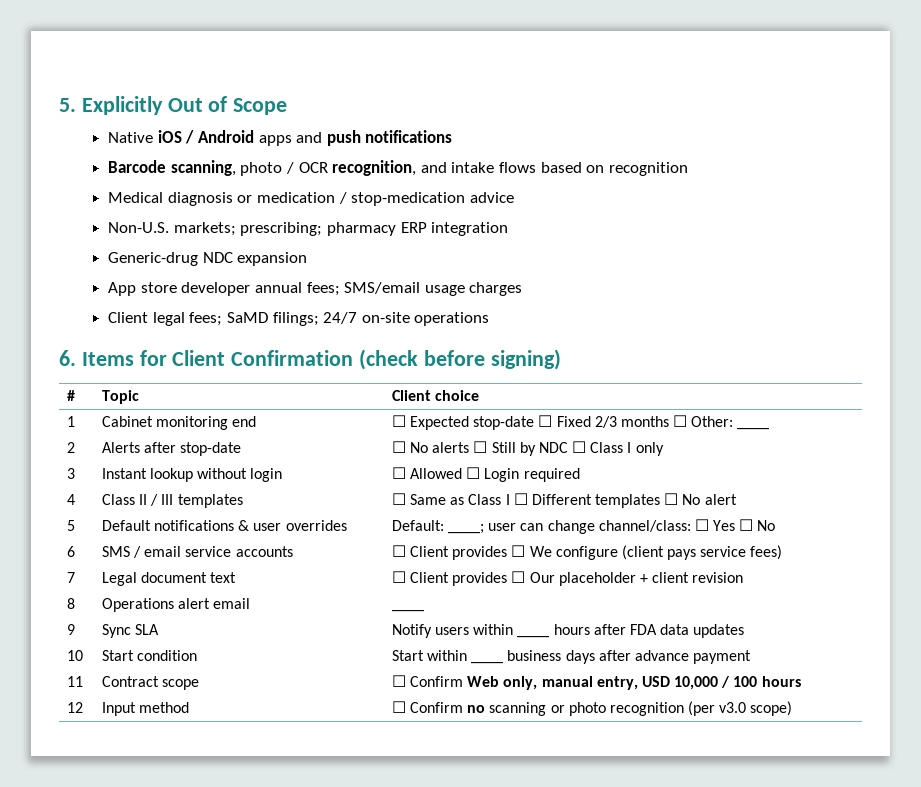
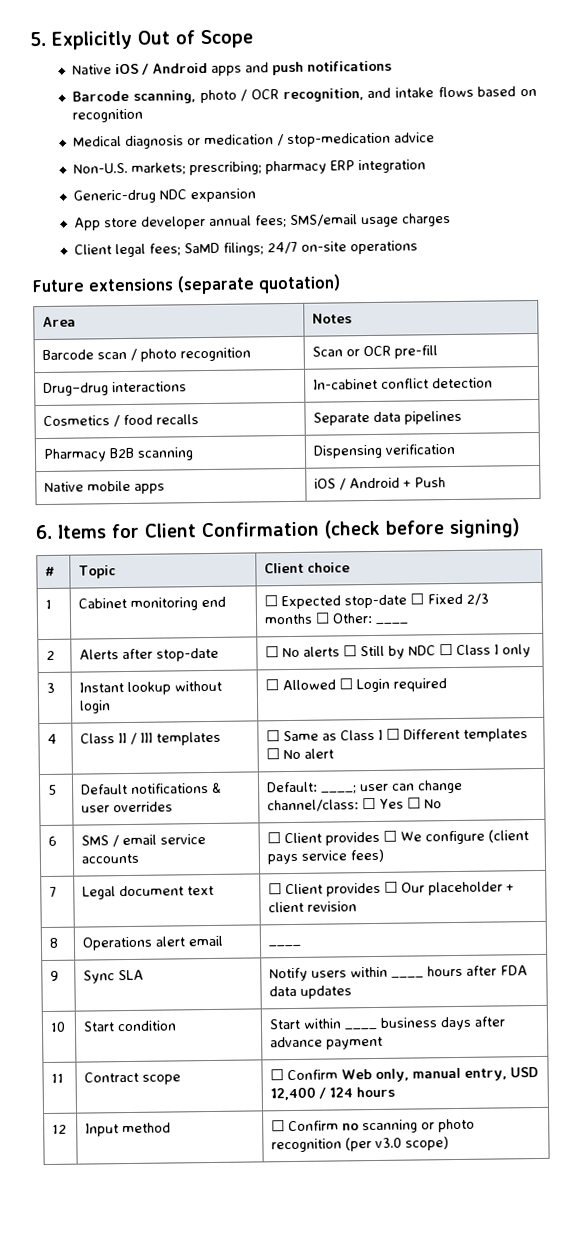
(490, 319) none -> [32,274,341,295] [42,316,77,328] [312,313,353,324] [42,347,252,362] [312,345,439,359] [43,381,188,396] [313,377,494,390] [43,414,200,428] [313,410,463,426] [43,447,195,462] [313,443,457,459] [44,480,166,494] [314,477,447,491] // Future extensions (separate quotation) // Area | Notes // Barcode scan / photo recognition | Scan or OCR pre-fill // Drug–drug interactions | In-cabinet conflict detection // Cosmetics / food recalls | Separate data pipelines // Pharmacy B2B scanning | Dispensing verification // Native mobile apps | iOS / Android + Push
[674,676,758,690] 10,000 / 100 -> [270,1086,354,1101] 12,400 / 124

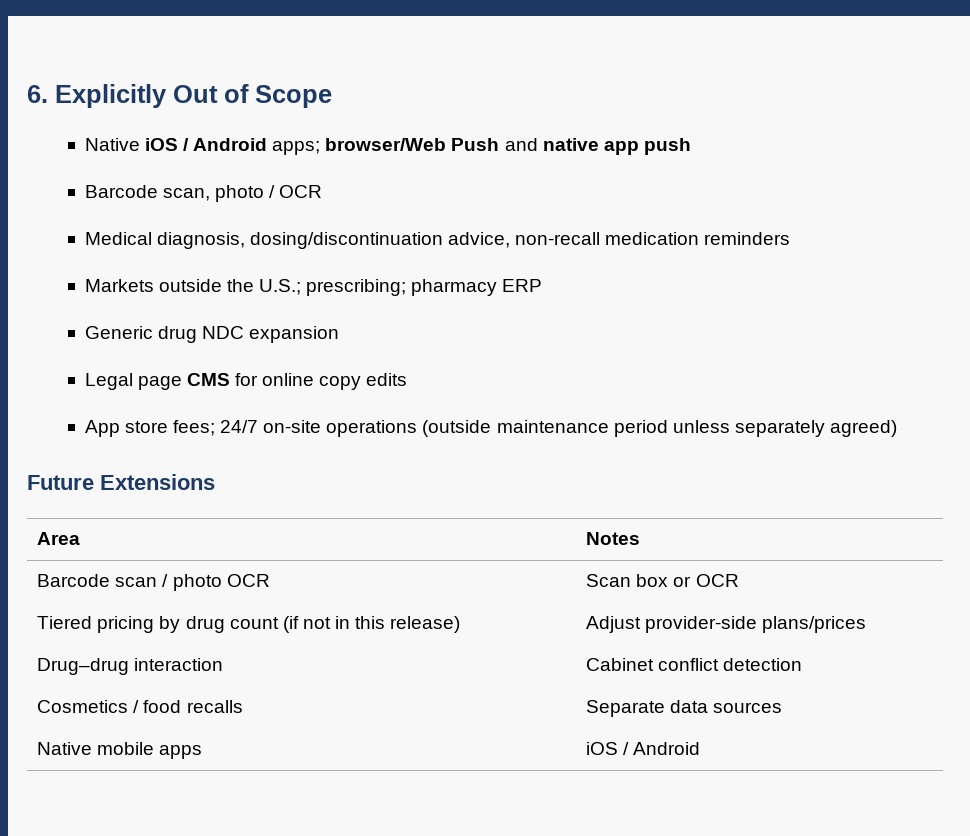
[29,31,46,47] 5. -> [27,85,48,103] 6.
[211,62,270,76] apps and -> [272,138,639,155] apps; browser/Web Push and native app
[307,60,393,72] [72,90,197,104] notifications // Barcode scanning, -> [84,185,210,201] // Barcode scan,
[282,86,538,103] [72,108,144,123] [73,132,436,149] [73,162,187,175] recognition, and intake flows based on recognition // Medical diagnosis or medication / stop-medication advice // Non-U.S. markets; -> [84,232,791,249] [84,279,302,295] // Medical diagnosis, dosing/discontinuation advice, non-recall medication reminders // Markets outside the U.S.;
[358,159,427,174] [73,189,157,204] integration // Generic-drug -> [84,326,197,343] // Generic drug
[74,213,452,231] [74,240,419,258] [32,274,341,295] App store developer annual fees; SMS/email usage charges // Client legal fees; SaMD filings; 24/7 on-site operations // Future extensions (separate quotation) -> [84,373,408,390] [84,420,898,437] [27,474,215,490] Legal page CMS for online copy edits // App store fees; 24/7 on-site operations (outside maintenance period unless separately agreed) // Future Extensions
[180,347,252,362] recognition -> [226,574,270,587] OCR
(344, 351) none -> [636,574,669,587] box
[394,345,439,359] pre-fill -> [37,616,461,633] [586,616,867,633] // Tiered pricing by drug count (if not in this release) | Adjust provider-side plans/prices
[112,381,188,393] [313,378,379,390] interactions | In-cabinet -> [134,658,224,671] [586,658,655,671] interaction | Cabinet
[404,410,463,425] [43,447,195,462] [313,443,457,459] pipelines // Pharmacy B2B scanning | Dispensing verification -> [713,702,783,713] sources
[403,477,447,488] [35,518,521,540] [45,566,56,576] [78,565,117,579] [264,562,351,574] [45,599,53,609] [78,596,227,611] [264,593,490,610] [264,612,410,625] [46,650,56,660] [79,647,220,662] [265,644,532,659] [46,682,56,693] [79,680,223,695] [79,700,112,714] [265,678,448,693] [47,733,58,744] [80,731,222,746] [266,728,529,742] [266,748,335,760] [48,784,58,795] [81,782,223,795] [81,801,174,813] [267,779,464,794] [267,797,443,813] [48,835,58,846] [81,834,207,848] [81,853,140,864] [267,829,530,846] [267,848,385,865] [49,886,58,897] [82,885,215,900] [268,881,515,897] [268,901,358,913] [49,937,60,948] [82,935,225,951] [268,944,303,948] [50,970,60,981] [83,969,145,984] [269,965,529,982] [269,985,353,999] [50,1021,67,1032] [83,1020,178,1032] [269,1016,507,1031] [270,1036,384,1050] [51,1073,65,1083] [84,1071,182,1085] [270,1066,540,1082] [270,1086,396,1101] [52,1124,68,1134] [85,1122,172,1137] [271,1118,476,1134] [271,1136,450,1153] + Push // 6. Items for Client Confirmation (check before signing) // # | Topic | Client choice // 1 | Cabinet monitoring end | ☐ Expected stop-date ☐ Fixed 2/3 months ☐ Other: ____ // 2 | Alerts after stop-date | ☐ No alerts ☐ Still by NDC ☐ Class I only // 3 | Instant lookup without login | ☐ Allowed ☐ Login required // 4 | Class II / III templates | ☐ Same as Class I ☐ Different templates ☐ No alert // 5 | Default notifications & user overrides | Default: ____; user can change channel/class: ☐ Yes ☐ No // 6 | SMS / email service accounts | ☐ Client provides ☐ We configure (client pays service fees) // 7 | Legal document text | ☐ Client provides ☐ Our placeholder + client revision // 8 | Operations alert email | ____ // 9 | Sync SLA | Notify users within ____ hours after FDA data updates // 10 | Start condition | Start within ____ business days after advance payment // 11 | Contract scope | ☐ Confirm Web only, manual entry, USD 12,400 / 124 hours // 12 | Input method | ☐ Confirm no scanning or photo recognition (per v3.0 scope) -> (701, 748) none

